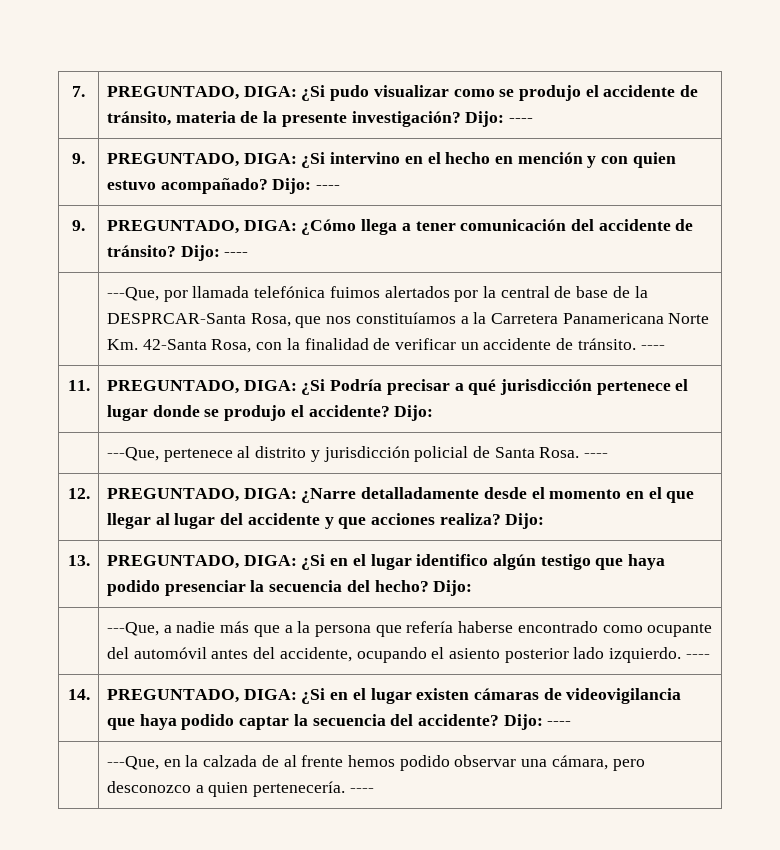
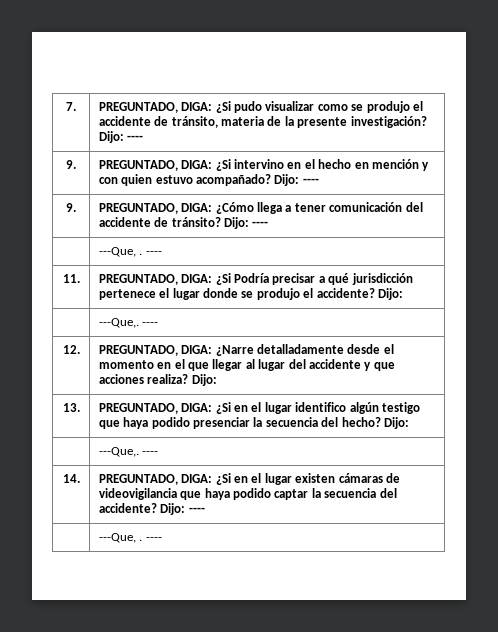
[163,286,648,302] [106,312,710,328] [106,338,636,353] por llamada telefónica fuimos alertados por la central de base de la DESPRCAR-Santa Rosa, que nos constituíamos a la Carretera Panamericana Norte Km. 42-Santa Rosa, con la finalidad de verificar un accidente de tránsito. -> [139,253,143,255] .
[106,446,580,462] ---Que, pertenece al distrito y jurisdicción policial de Santa Rosa. -> [98,318,139,328] ---Que,.
[106,621,713,637] [106,647,682,663] ---Que, a nadie más que a la persona que refería haberse encontrado como ocupante del automóvil antes del accidente, ocupando el asiento posterior lado izquierdo. -> [98,447,139,457] ---Que,.
[163,755,645,771] [106,781,346,797] en la calzada de al frente hemos podido observar una cámara, pero desconozco a quien pertenecería. -> [139,539,143,541] .

